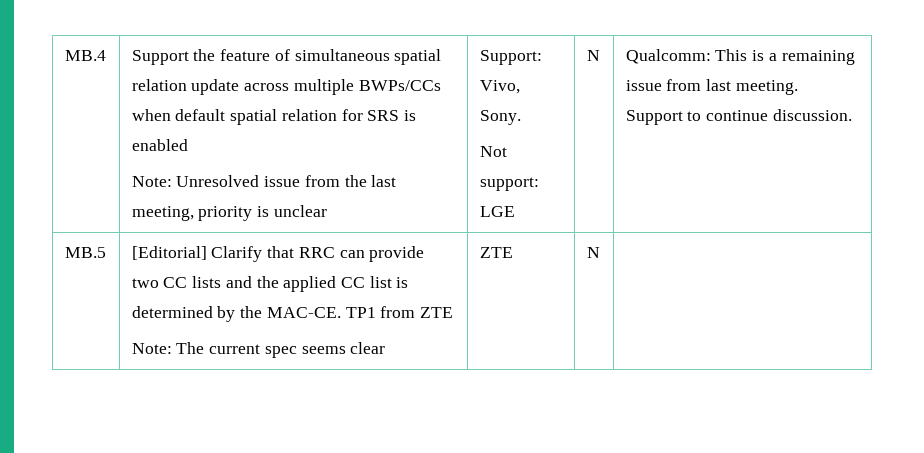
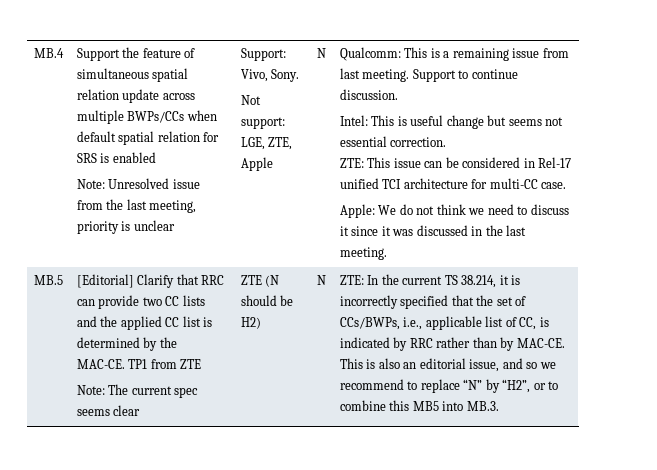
[479,206,515,217] LGE -> [240,137,293,150] [240,157,273,171] LGE, ZTE, Apple
(852, 115) none -> [339,115,564,129] [339,136,447,147] [339,157,572,168] [339,178,567,189] [339,204,569,218] [339,225,527,236] [339,247,387,260] // Intel: This is useful change but seems not essential correction. // ZTE: This issue can be considered in Rel-17 unified TCI architecture for multi-CC case. // Apple: We do not think we need to discuss it since it was discussed in the last meeting.
[586,247,600,258] | N | -> [265,275,280,287] [240,295,294,306] [240,317,261,329] [316,275,326,285] [339,274,521,288] [339,295,527,309] [339,316,549,330] [339,337,565,351] [339,358,556,372] [339,379,559,393] [339,400,499,411] (N should be H2) | N | ZTE: In the current TS 38.214, it is incorrectly specified that the set of CCs/BWPs, i.e., applicable list of CC, is indicated by RRC rather than by MAC-CE. This is also an editorial issue, and so we recommend to replace “N” by “H2”, or to combine this MB5 into MB.3.

